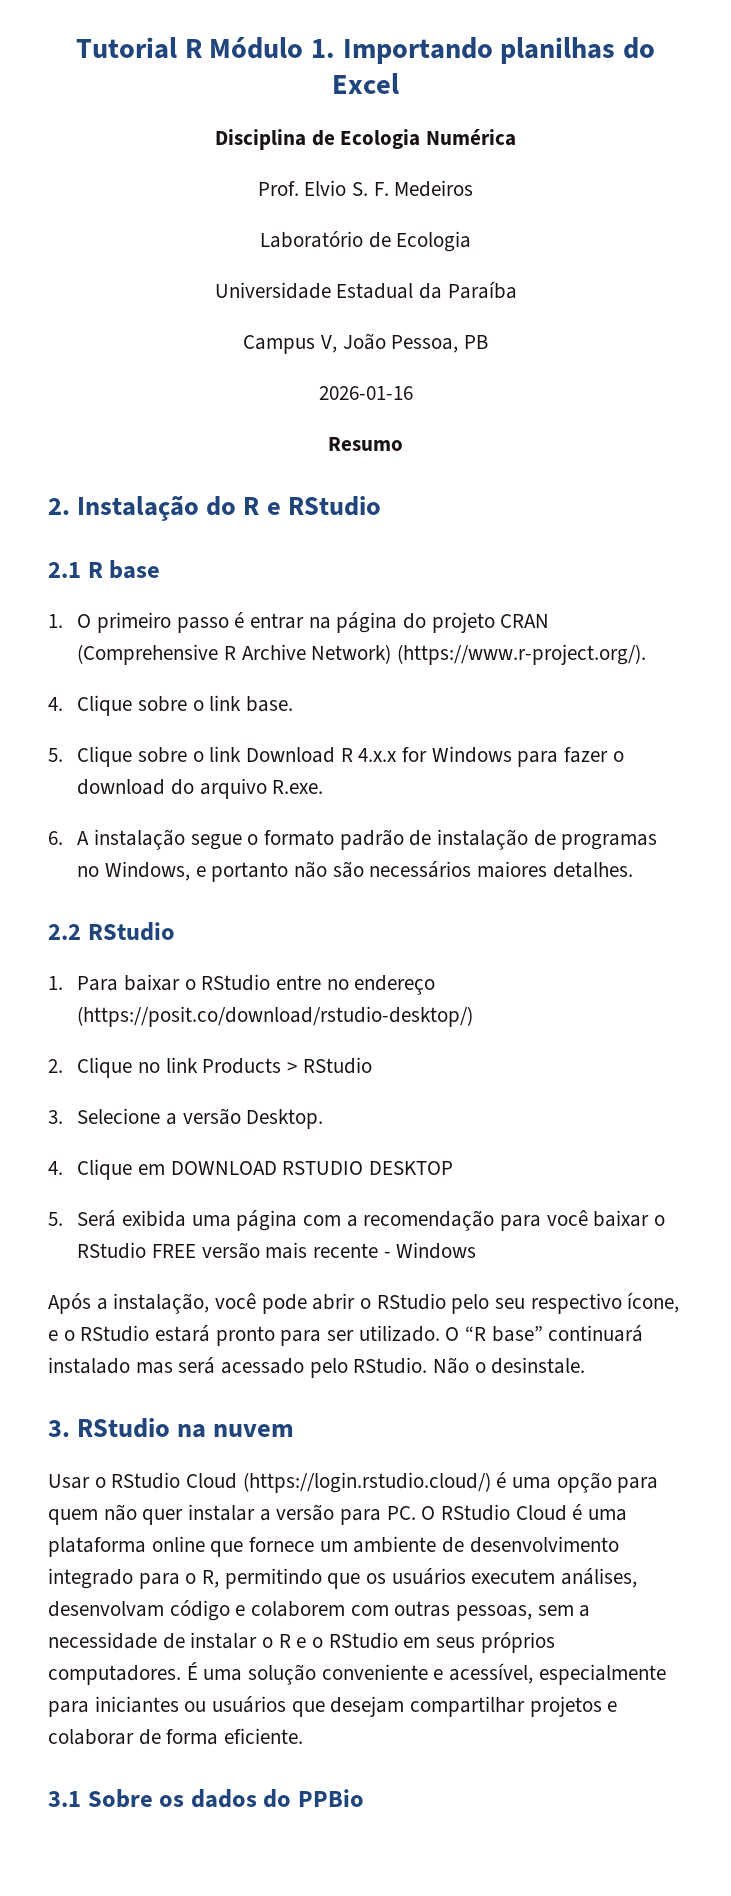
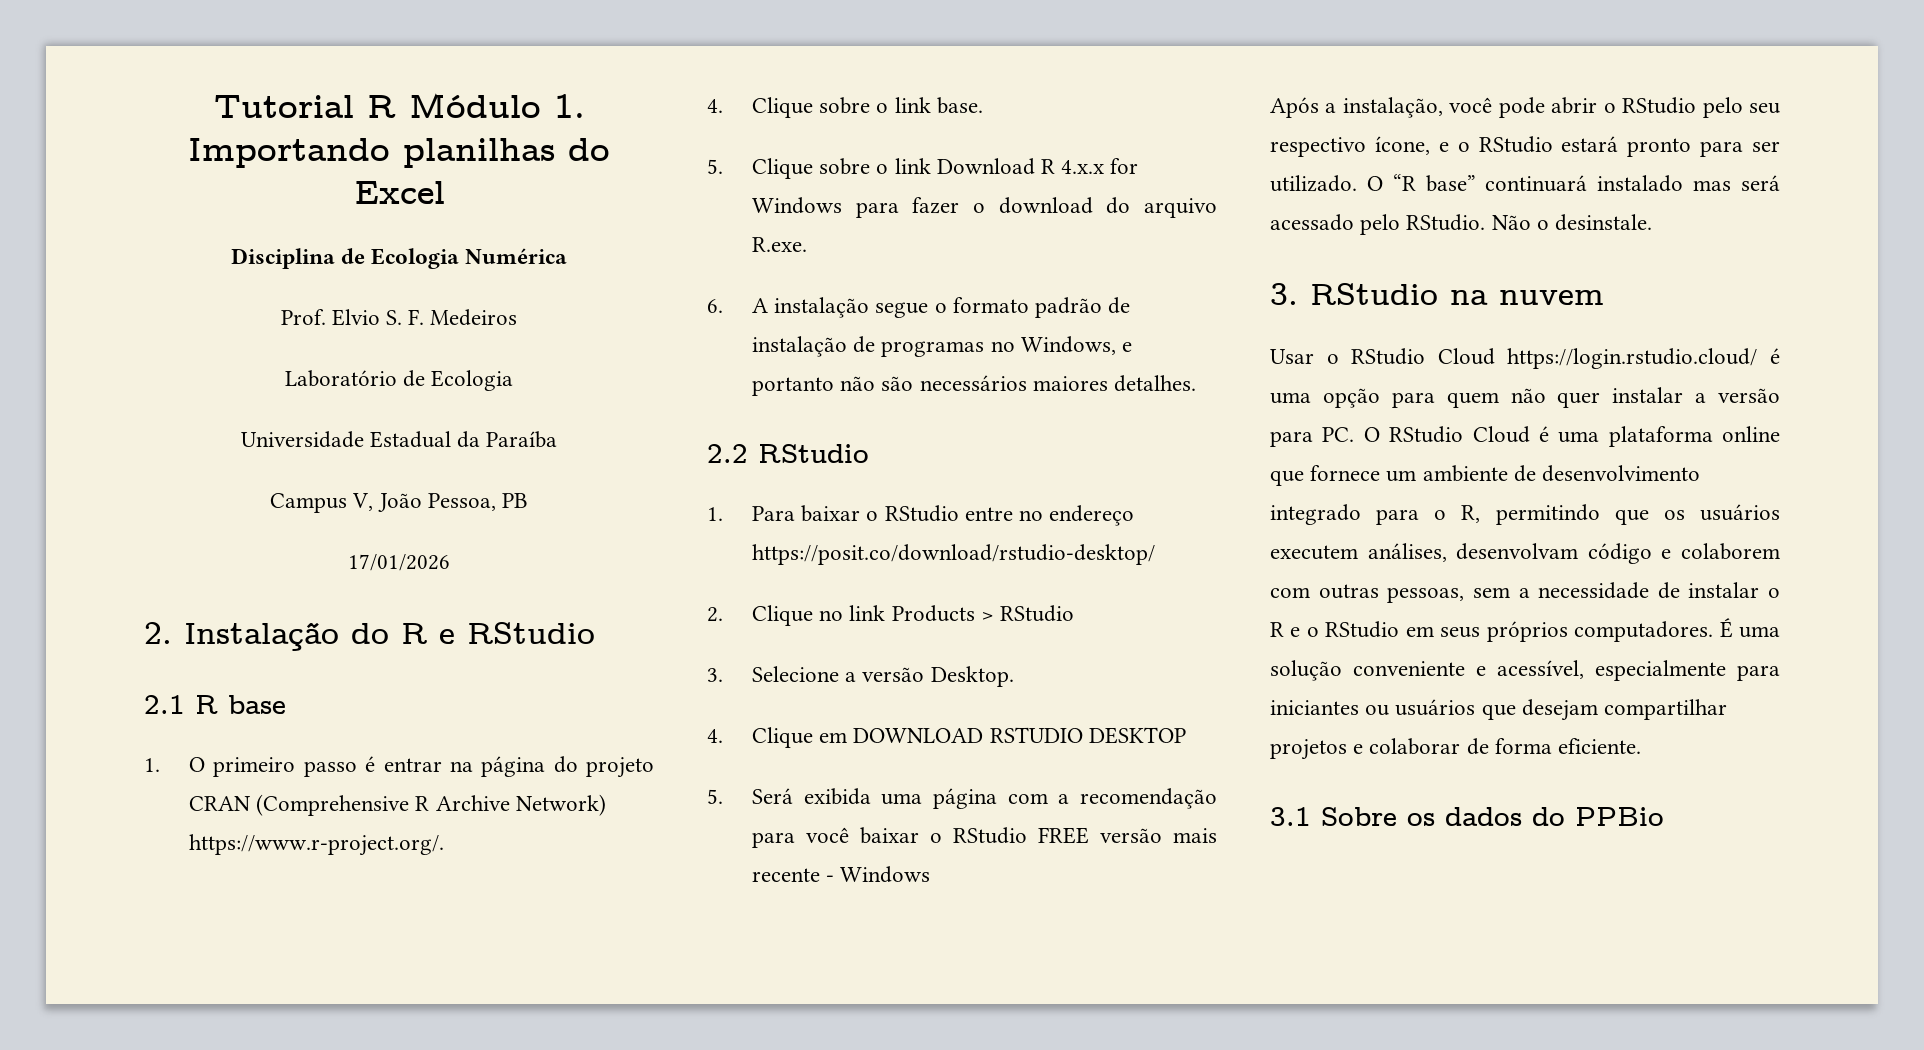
[318,386,413,400] [328,437,403,451] 2026-01-16 // Resumo -> [348,554,450,571] 17/01/2026
[397,644,647,665] (https://www.r-project.org/). -> [189,834,445,856] https://www.r-project.org/.
[77,1006,474,1027] (https://posit.co/download/rstudio-desktop/) -> [752,544,1156,565] https://posit.co/download/rstudio-desktop/
[242,1472,491,1493] (https://login.rstudio.cloud/) -> [1507,348,1758,369] https://login.rstudio.cloud/

